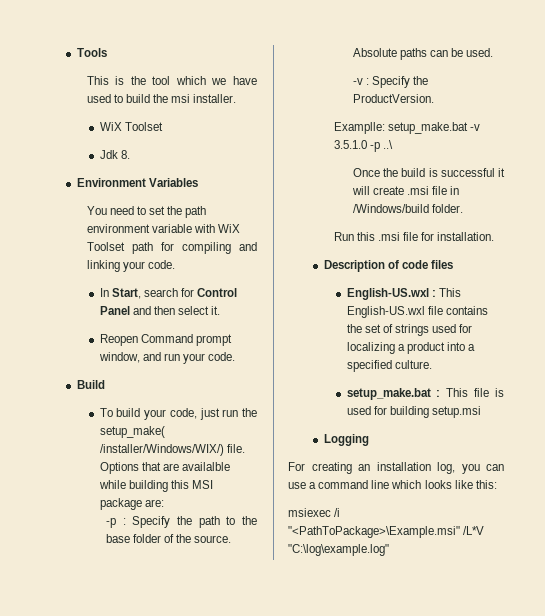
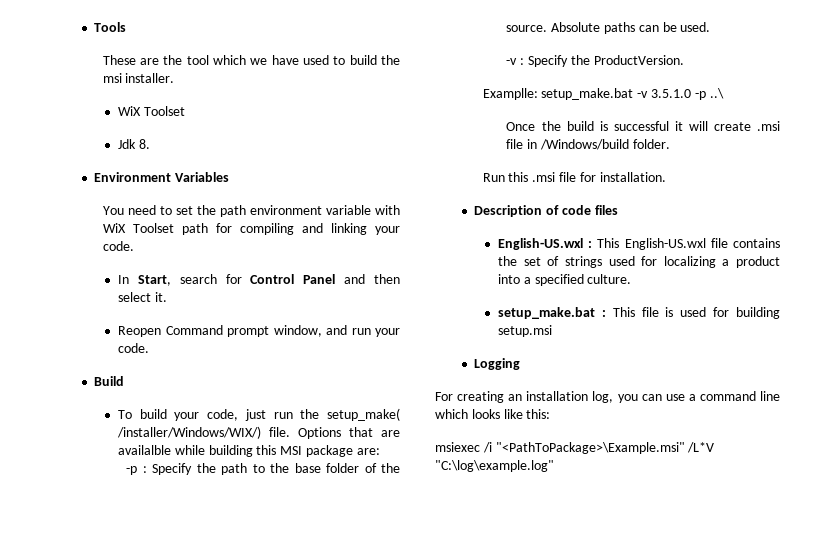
[86,76,125,85] This is -> [102,55,159,65] These are

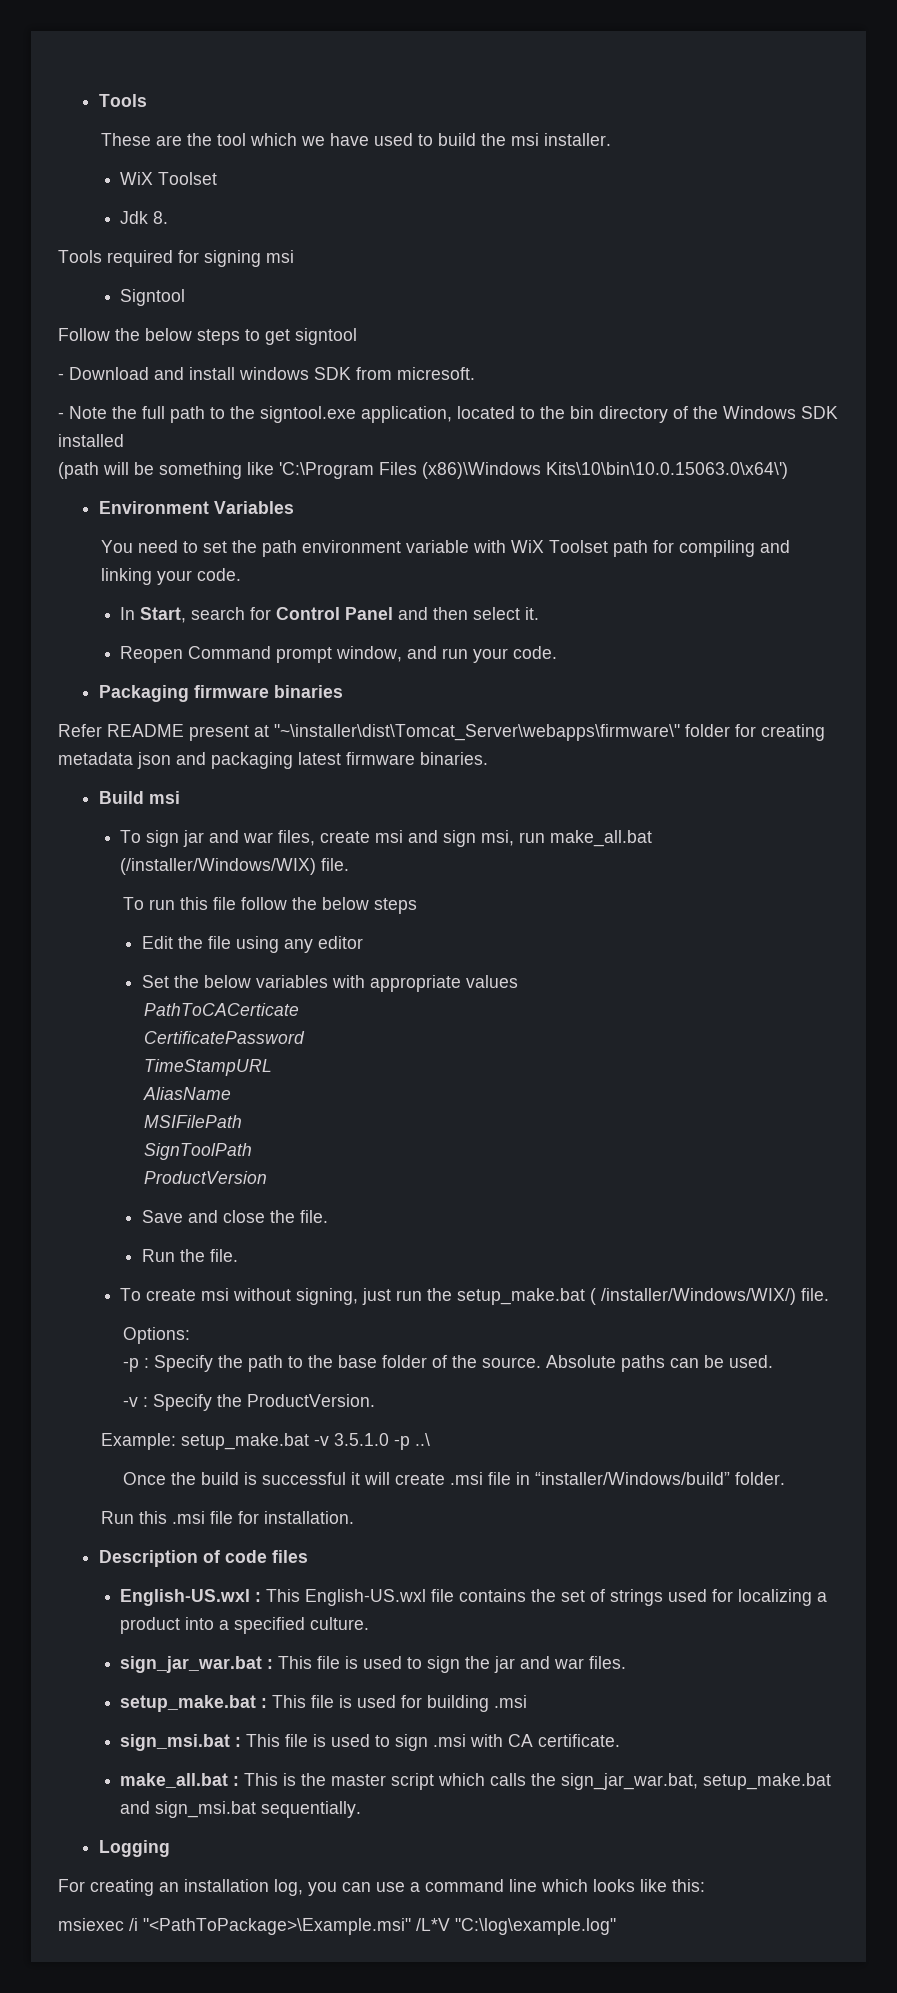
(150, 144) none -> [58,250,294,267] [120,289,186,306] [58,328,357,345] [58,367,475,380] [58,406,838,423] [58,434,124,447] [58,462,788,479] // Tools required for signing msi // Signtool // Follow the below steps to get signtool // - Download and install windows SDK from micresoft. // - Note the full path to the signtool.exe application, located to the bin directory of the Windows SDK installed // (path will be something like 'C:\Program Files (x86)\Windows Kits\10\bin\10.0.15063.0\x64\')
(150, 348) none -> [98,685,343,702] [58,724,825,741] [58,752,488,769] // Packaging firmware binaries // Refer README present at "~\installer\dist\Tomcat_Server\webapps\firmware\" folder for creating metadata json and packaging latest firmware binaries.
[118,409,239,421] // To build your code, -> [148,791,180,804] [120,830,653,847] [120,858,350,875] [122,897,417,914] [141,936,363,953] [141,975,518,992] [144,1003,300,1016] [144,1031,306,1044] [144,1059,273,1076] [143,1087,232,1100] [144,1115,243,1128] [144,1143,253,1160] [144,1171,268,1184] [141,1210,328,1223] [141,1249,238,1262] [120,1288,359,1305] msi // To sign jar and war files, create msi and sign msi, run make_all.bat (/installer/Windows/WIX) file. // To run this file follow the below steps // Edit the file using any editor // Set the below variables with appropriate values // PathToCACerticate // CertificatePassword // TimeStampURL // AliasName // MSIFilePath // SignToolPath // ProductVersion // Save and close the file. // Run the file. // To create msi without signing,
[326,408,400,421] setup_make( -> [457,1288,597,1305] setup_make.bat (
[298,427,400,439] [118,445,380,457] Options that are availalble while building this MSI package are: -> [122,1327,190,1344] // Options:
[482,88,538,100] Examplle: -> [101,1433,177,1450] Example:
[540,139,630,150] /Windows/build -> [534,1472,730,1485] “installer/Windows/build”
(632, 279) none -> [120,1656,627,1673] // sign_jar_war.bat : This file is used to sign the jar and war files.
[498,325,553,337] setup.msi -> [494,1695,528,1708] [120,1734,621,1751] [120,1773,832,1790] [120,1801,362,1818] .msi // sign_msi.bat : This file is used to sign .msi with CA certificate. // make_all.bat : This is the master script which calls the sign_jar_war.bat, setup_make.bat and sign_msi.bat sequentially.

